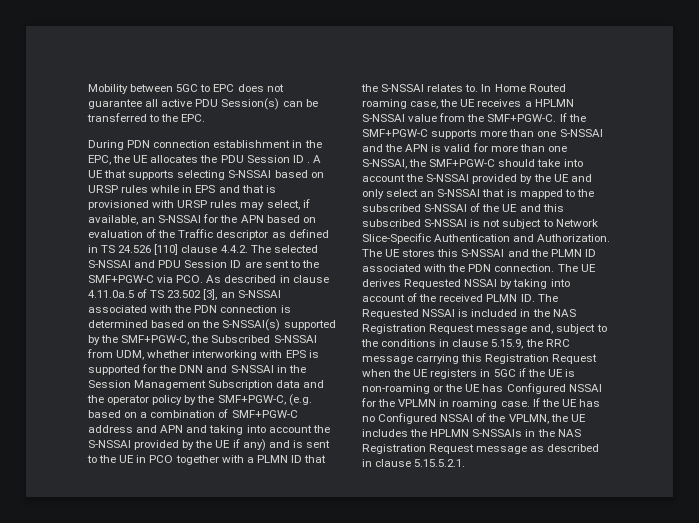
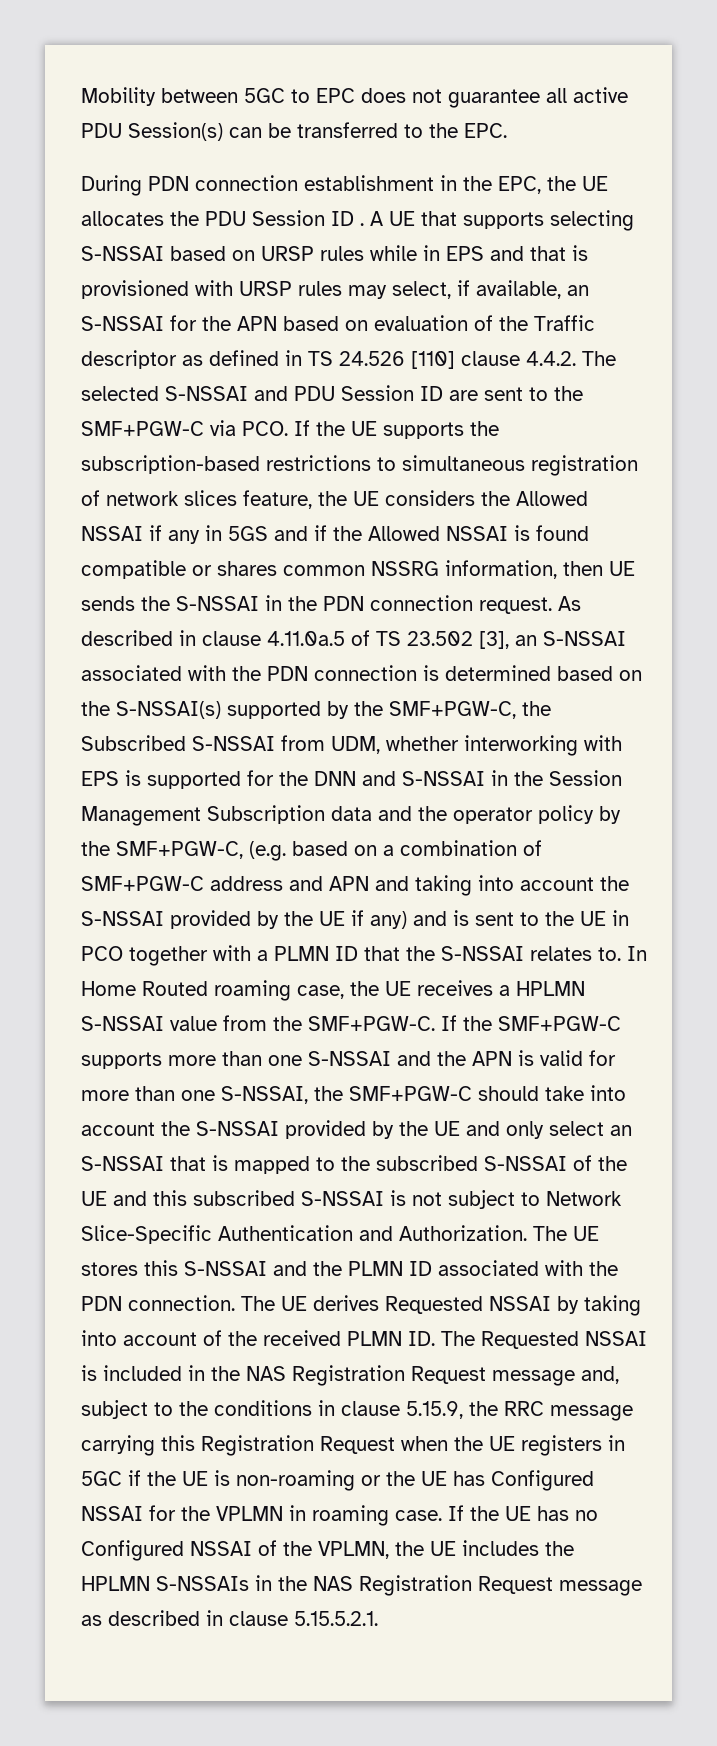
(204, 279) none -> [294,420,499,439] [81,455,638,476] [81,490,588,509] [81,525,589,544] [81,560,635,579] [81,595,552,614] If the UE supports the subscription-based restrictions to simultaneous registration of network slices feature, the UE considers the Allowed NSSAI if any in 5GS and if the Allowed NSSAI is found compatible or shares common NSSRG information, then UE sends the S-NSSAI in the PDN connection request.

